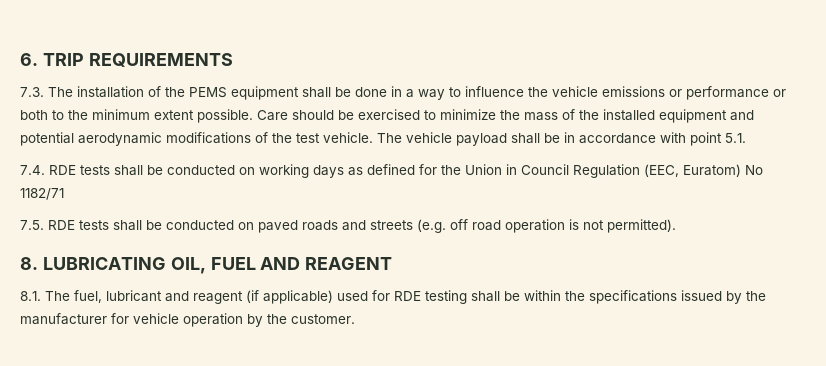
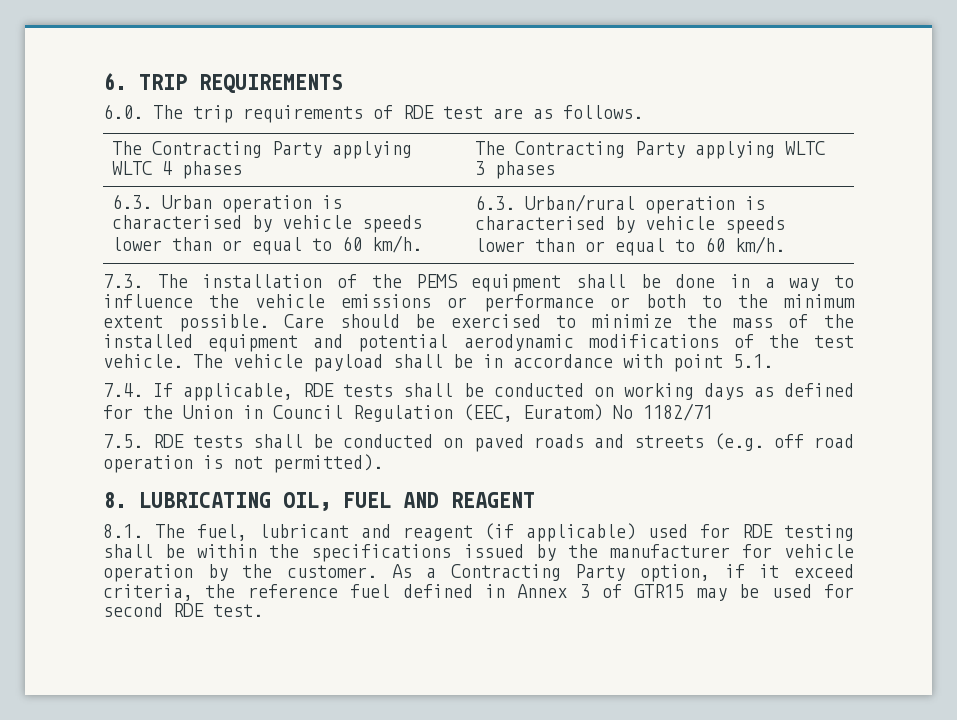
(233, 60) none -> [103,104,643,123] [112,141,413,159] [112,161,243,179] [475,141,826,159] [475,161,556,179] [112,194,343,213] [112,215,423,233] [112,235,423,255] [475,194,766,214] [475,216,786,234] [475,236,786,256] // 6.0. The trip requirements of RDE test are as follows. // The Contracting Party applying WLTC 4 phases | The Contracting Party applying WLTC 3 phases // 6.3. Urban operation is characterised by vehicle speeds lower than or equal to 60 km/h. | 6.3. Urban/rural operation is characterised by vehicle speeds lower than or equal to 60 km/h.
(45, 170) none -> [153,383,294,401] If applicable,
(355, 319) none -> [391,564,854,582] [103,584,854,601] [103,603,263,617] As a Contracting Party option, if it exceed criteria, the reference fuel defined in Annex 3 of GTR15 may be used for second RDE test.

